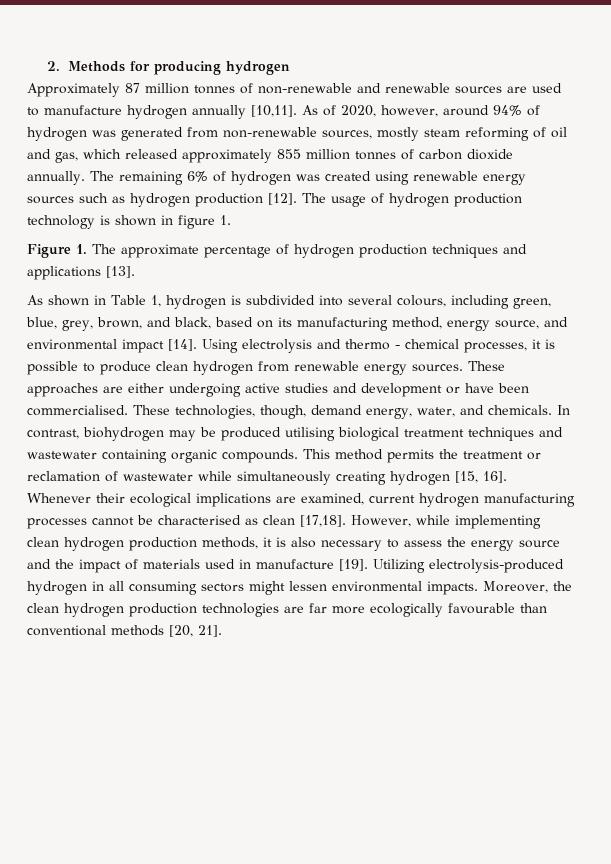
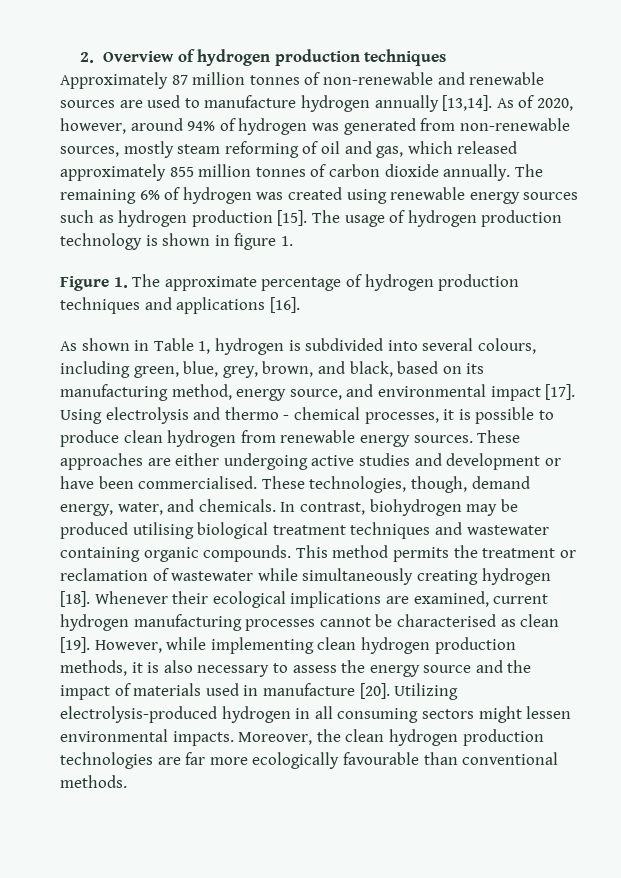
[67,61,290,75] Methods for producing hydrogen -> [102,49,447,66] Overview of hydrogen production techniques
[251,105,297,117] [10,11]. -> [442,95,493,111] [13,14].
[268,193,297,205] [12]. -> [277,210,308,226] [15].
[106,266,135,278] [13]. -> [269,297,300,313] [16].
[168,339,197,351] [14]. -> [545,384,576,400] [17].
[455,471,507,483] [15, 16]. -> [60,591,90,607] [18].
[300,515,346,527] [17,18]. -> [60,637,90,653] [19].
[339,559,368,571] [19]. -> [359,683,390,699] [20].
[111,625,222,637] methods [20, 21]. -> [60,775,127,788] methods.

